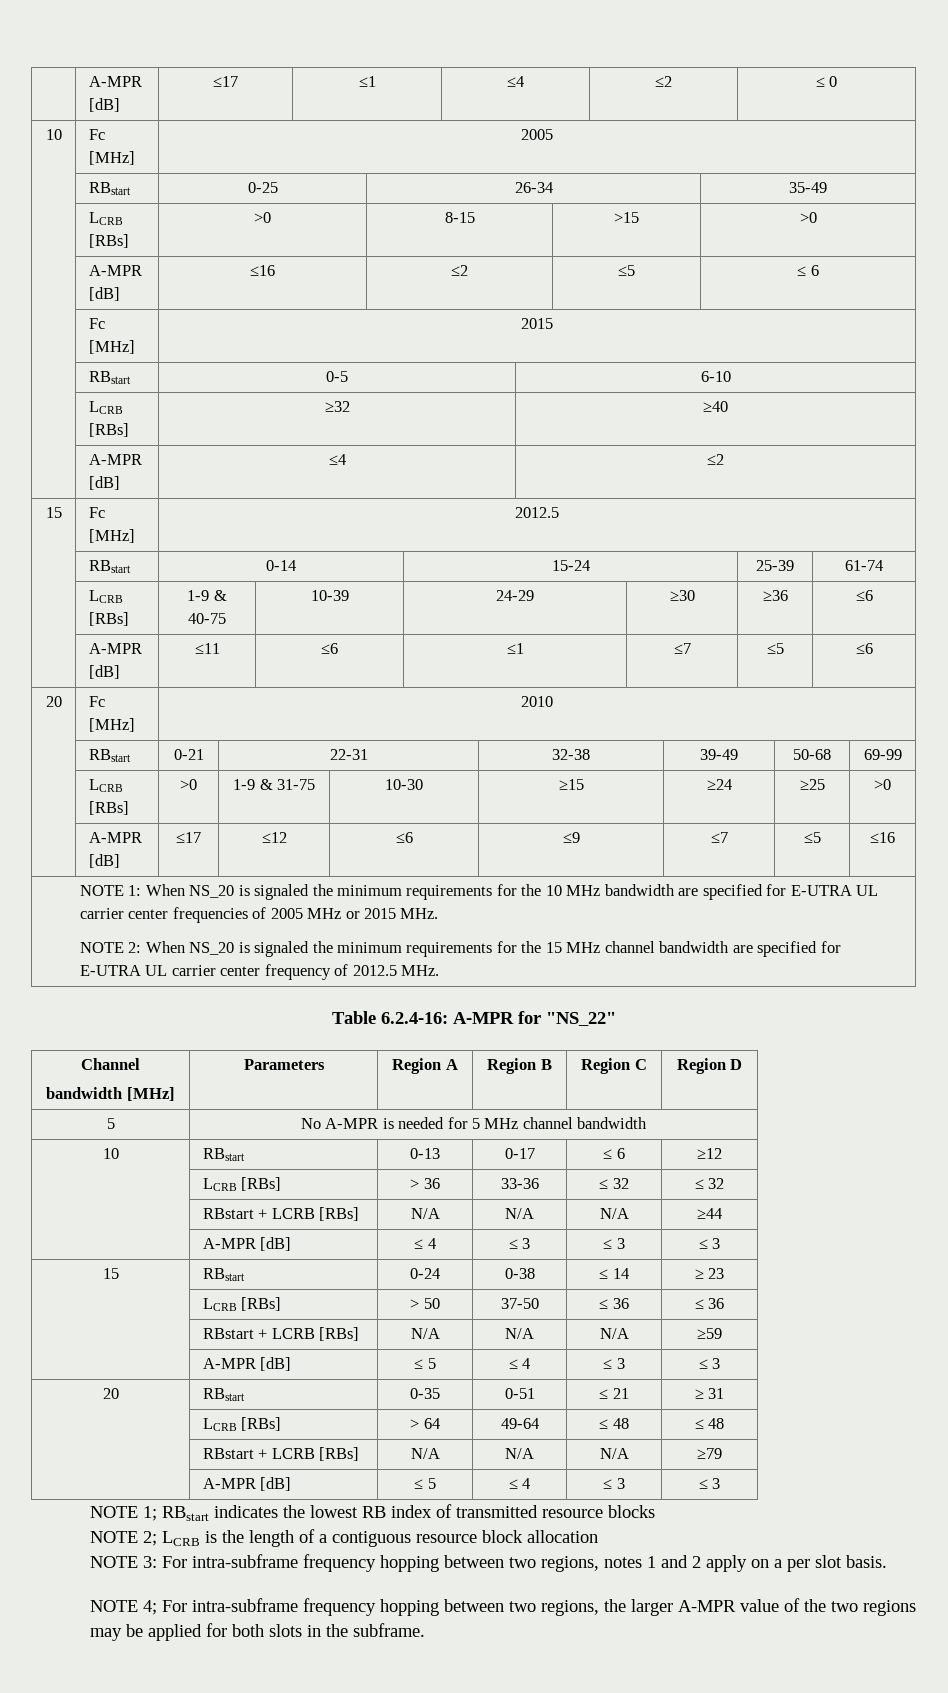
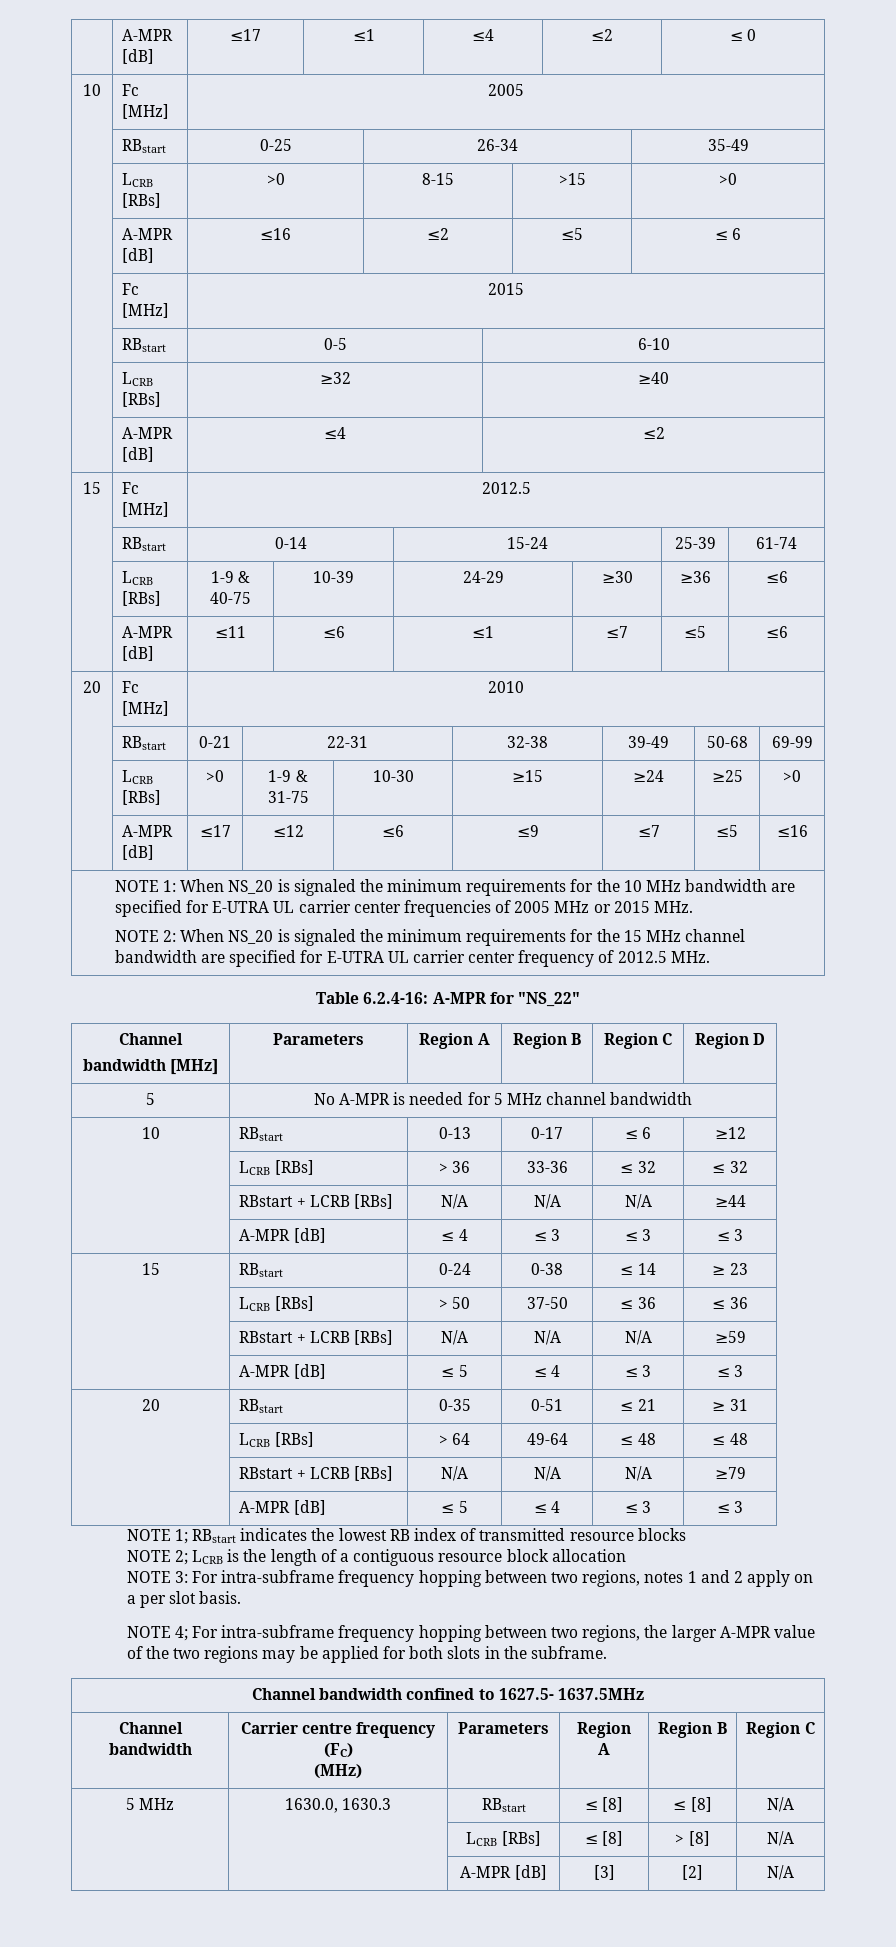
(425, 1630) none -> [252,1688,644,1700] [118,1722,183,1734] [108,1743,192,1755] [240,1722,436,1738] [323,1743,353,1758] [314,1764,362,1779] [458,1722,549,1734] [577,1722,631,1738] [598,1743,610,1755] [658,1722,727,1738] [746,1722,815,1738] [125,1798,175,1810] [284,1798,392,1813] [481,1798,526,1812] [584,1797,624,1812] [673,1797,712,1812] [767,1797,794,1812] [466,1831,541,1846] [584,1831,624,1846] [675,1831,710,1846] [767,1831,794,1846] [460,1865,547,1880] [593,1865,615,1880] [682,1865,703,1880] [767,1865,794,1880] // Channel bandwidth confined to 1627.5- 1637.5MHz // Channel bandwidth | Carrier centre frequency (FC) // (MHz) | Parameters | Region A | Region B | Region C // 5 MHz | 1630.0, 1630.3 | RBstart | ≤ [8] | ≤ [8] | N/A // | | LCRB [RBs] | ≤ [8] | > [8] | N/A // | | A-MPR [dB] | [3] | [2] | N/A

